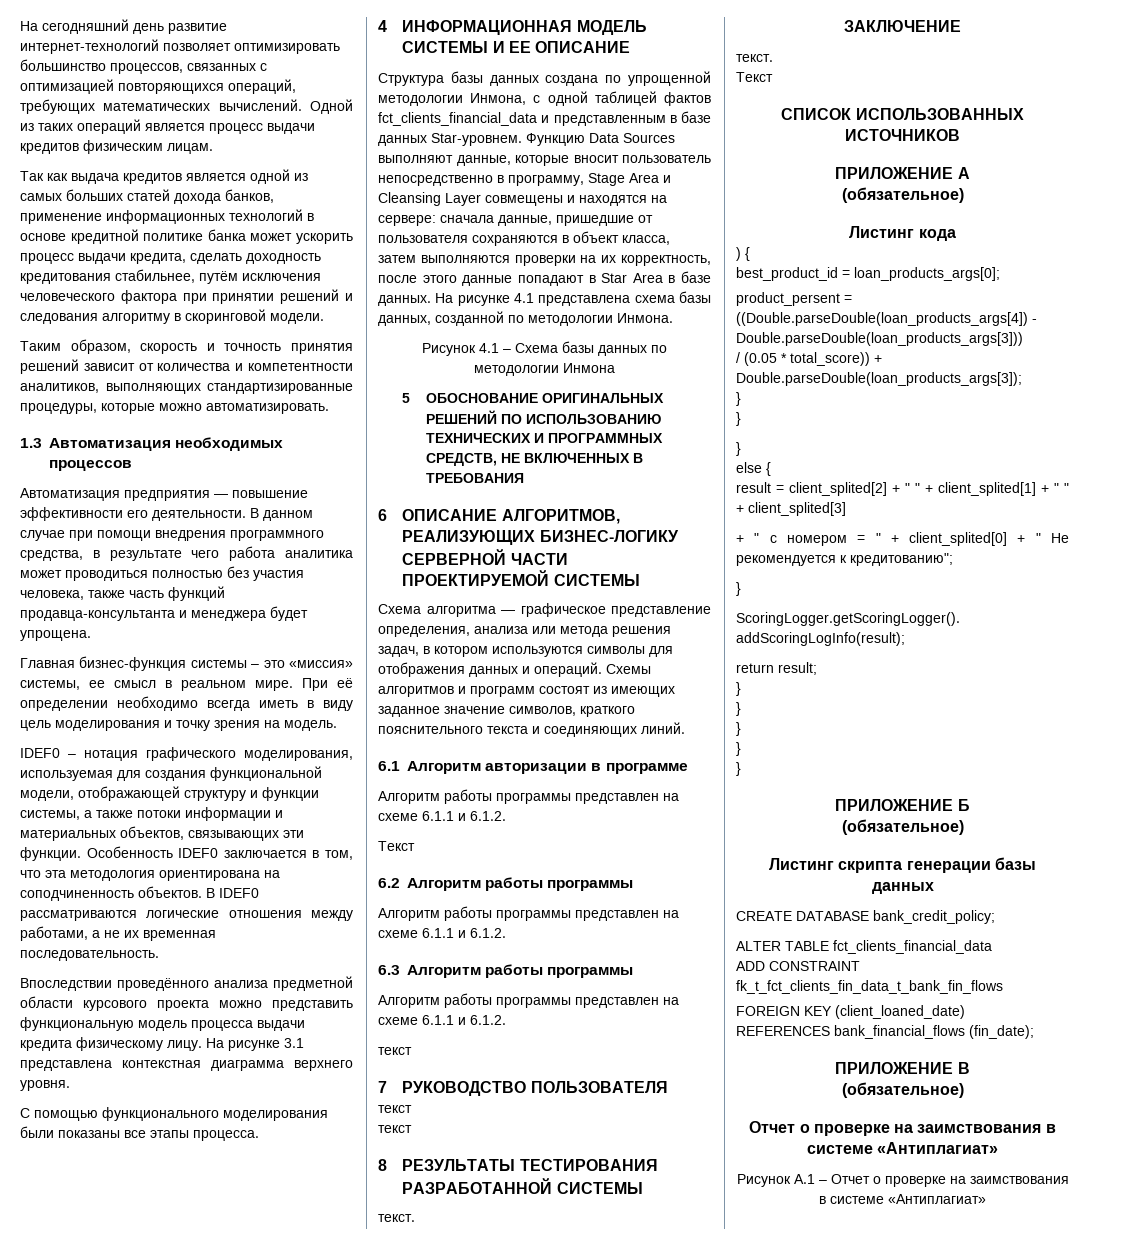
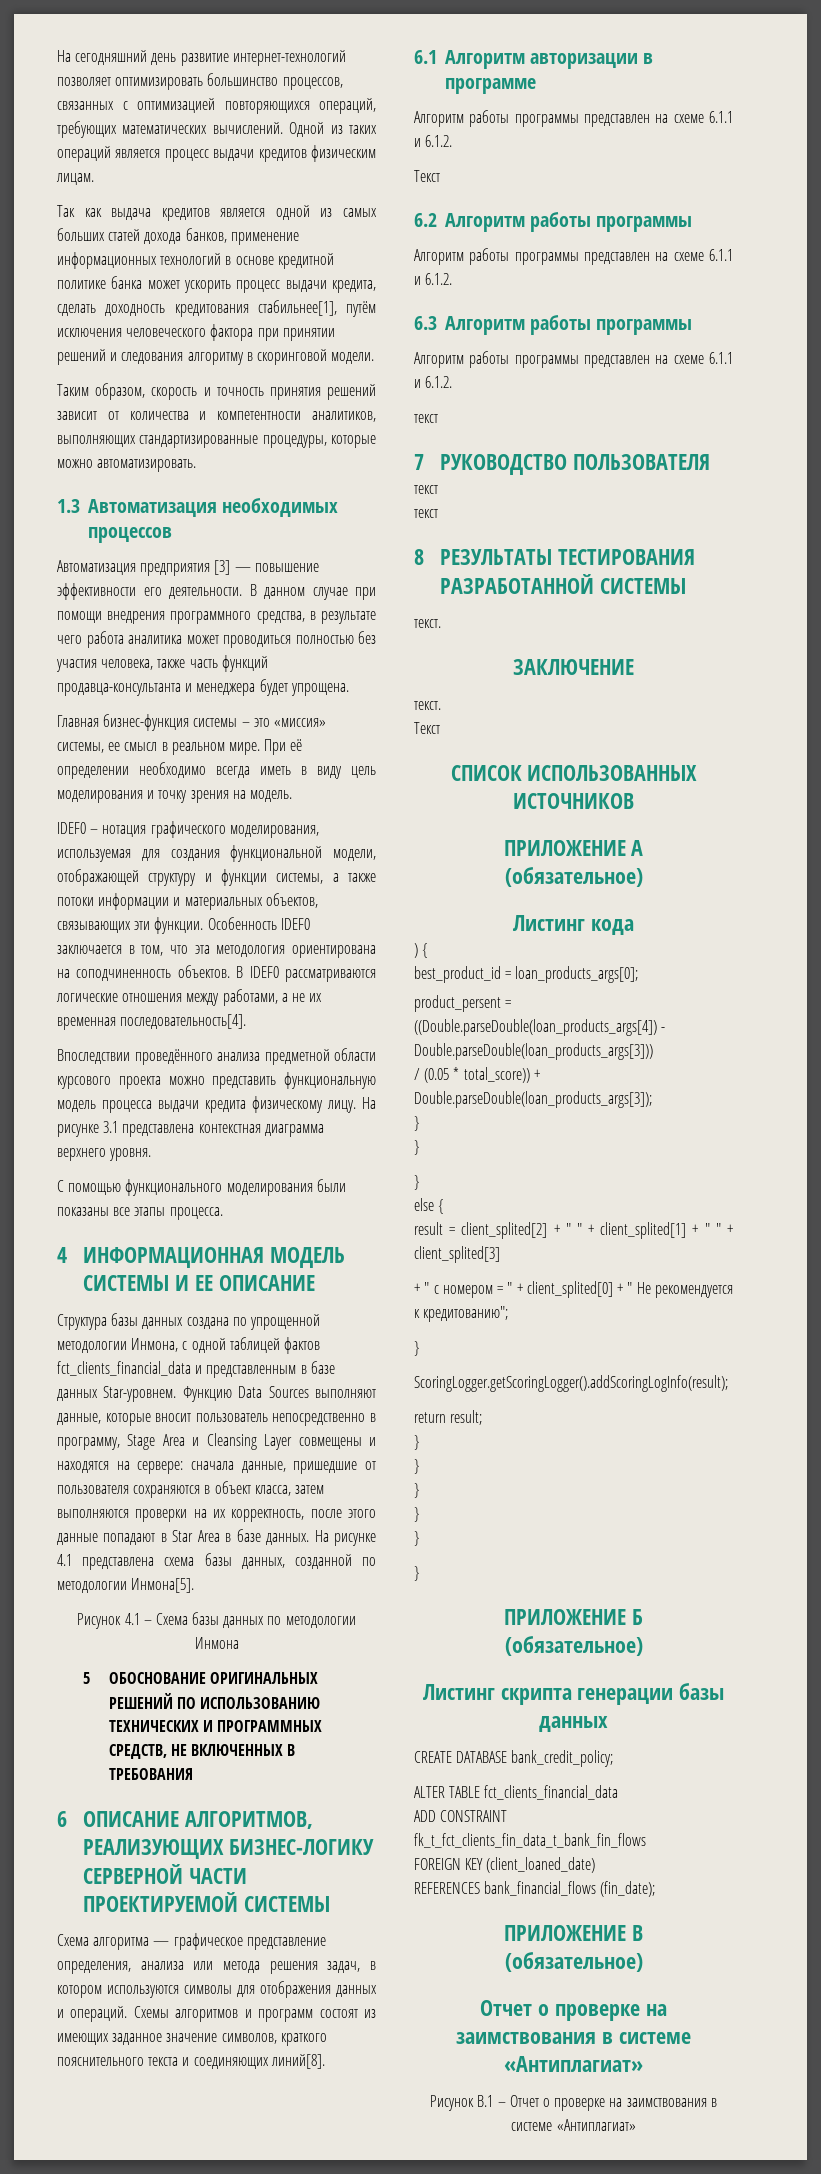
[115,269,195,283] стабильнее, -> [257,300,337,316] стабильнее[1],
(210, 495) none -> [214,560,231,575] [3]
[20,950,159,961] последовательность. -> [120,1014,247,1029] последовательность[4].
[617,313,673,323] Инмона. -> [131,1578,195,1593] Инмона[5].
[641,722,685,734] линий. -> [270,2054,325,2069] линий[8].
(741, 769) none -> [414,1566,420,1581] // }
[793,1174,815,1184] А.1 -> [477,2095,494,2107] B.1

